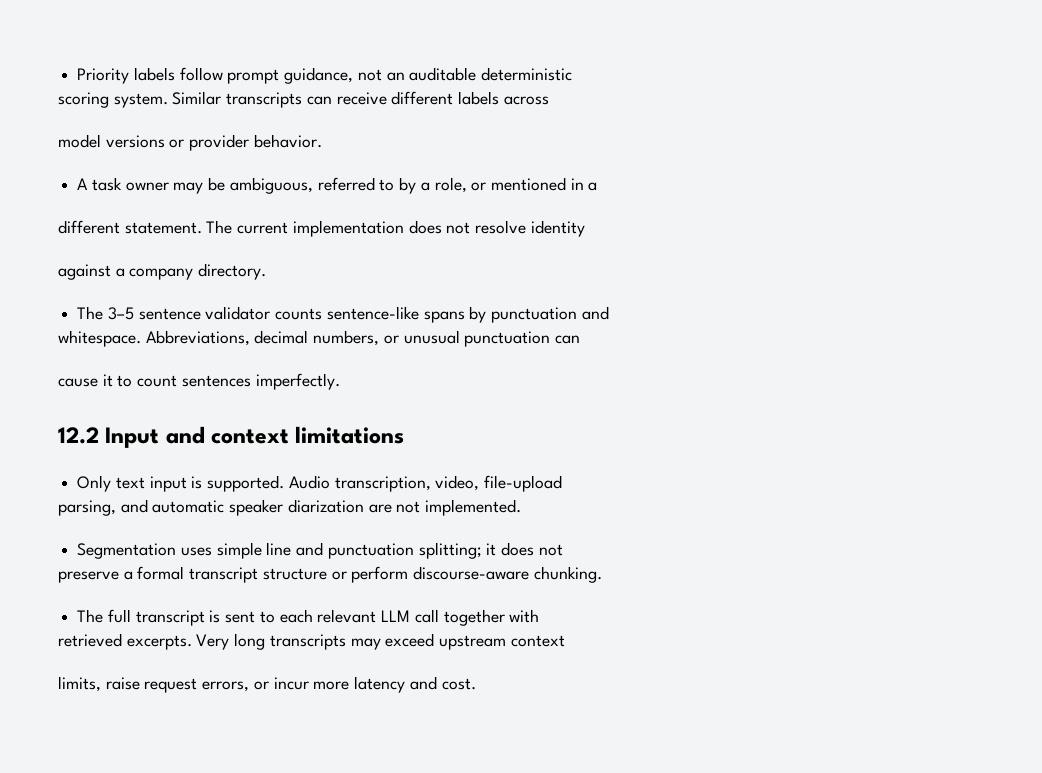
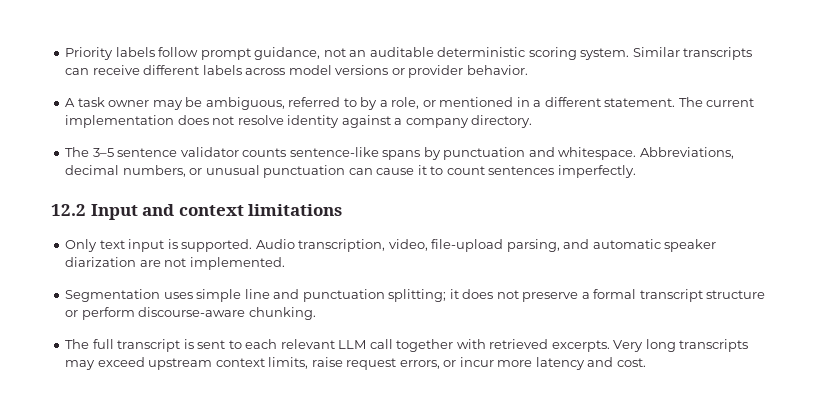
(573, 74) // -> (526, 52) none
(549, 100) // -> (286, 71) none
(598, 186) // -> (542, 103) none
(585, 228) // -> (340, 121) none
(609, 313) // -> (555, 152) none
(581, 339) // -> (373, 171) none
(563, 483) // -> (504, 245) none
(563, 550) // -> (519, 294) none
(540, 616) // -> (486, 344) none
(565, 641) // -> (265, 362) none

